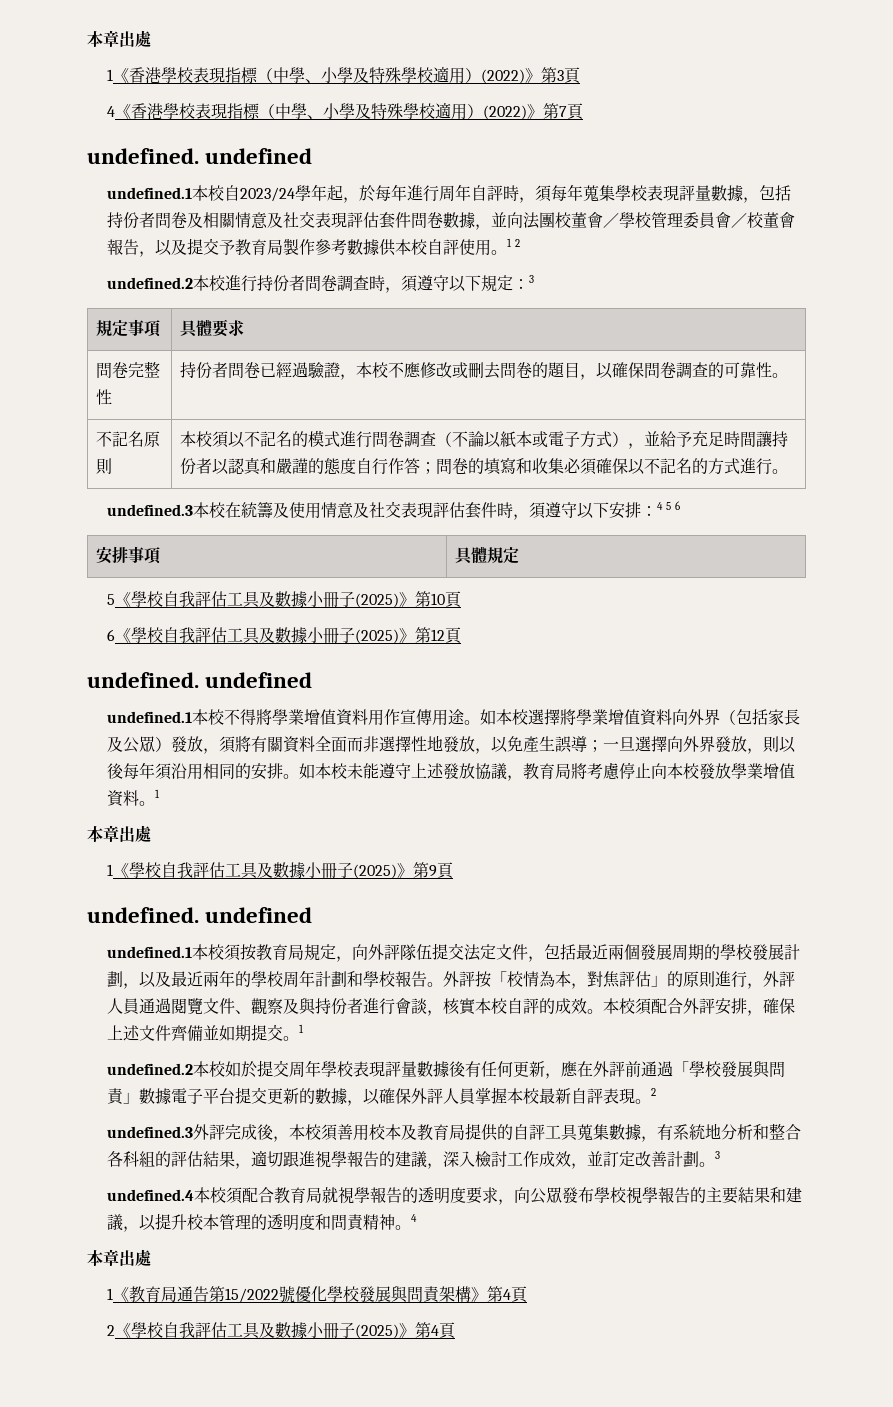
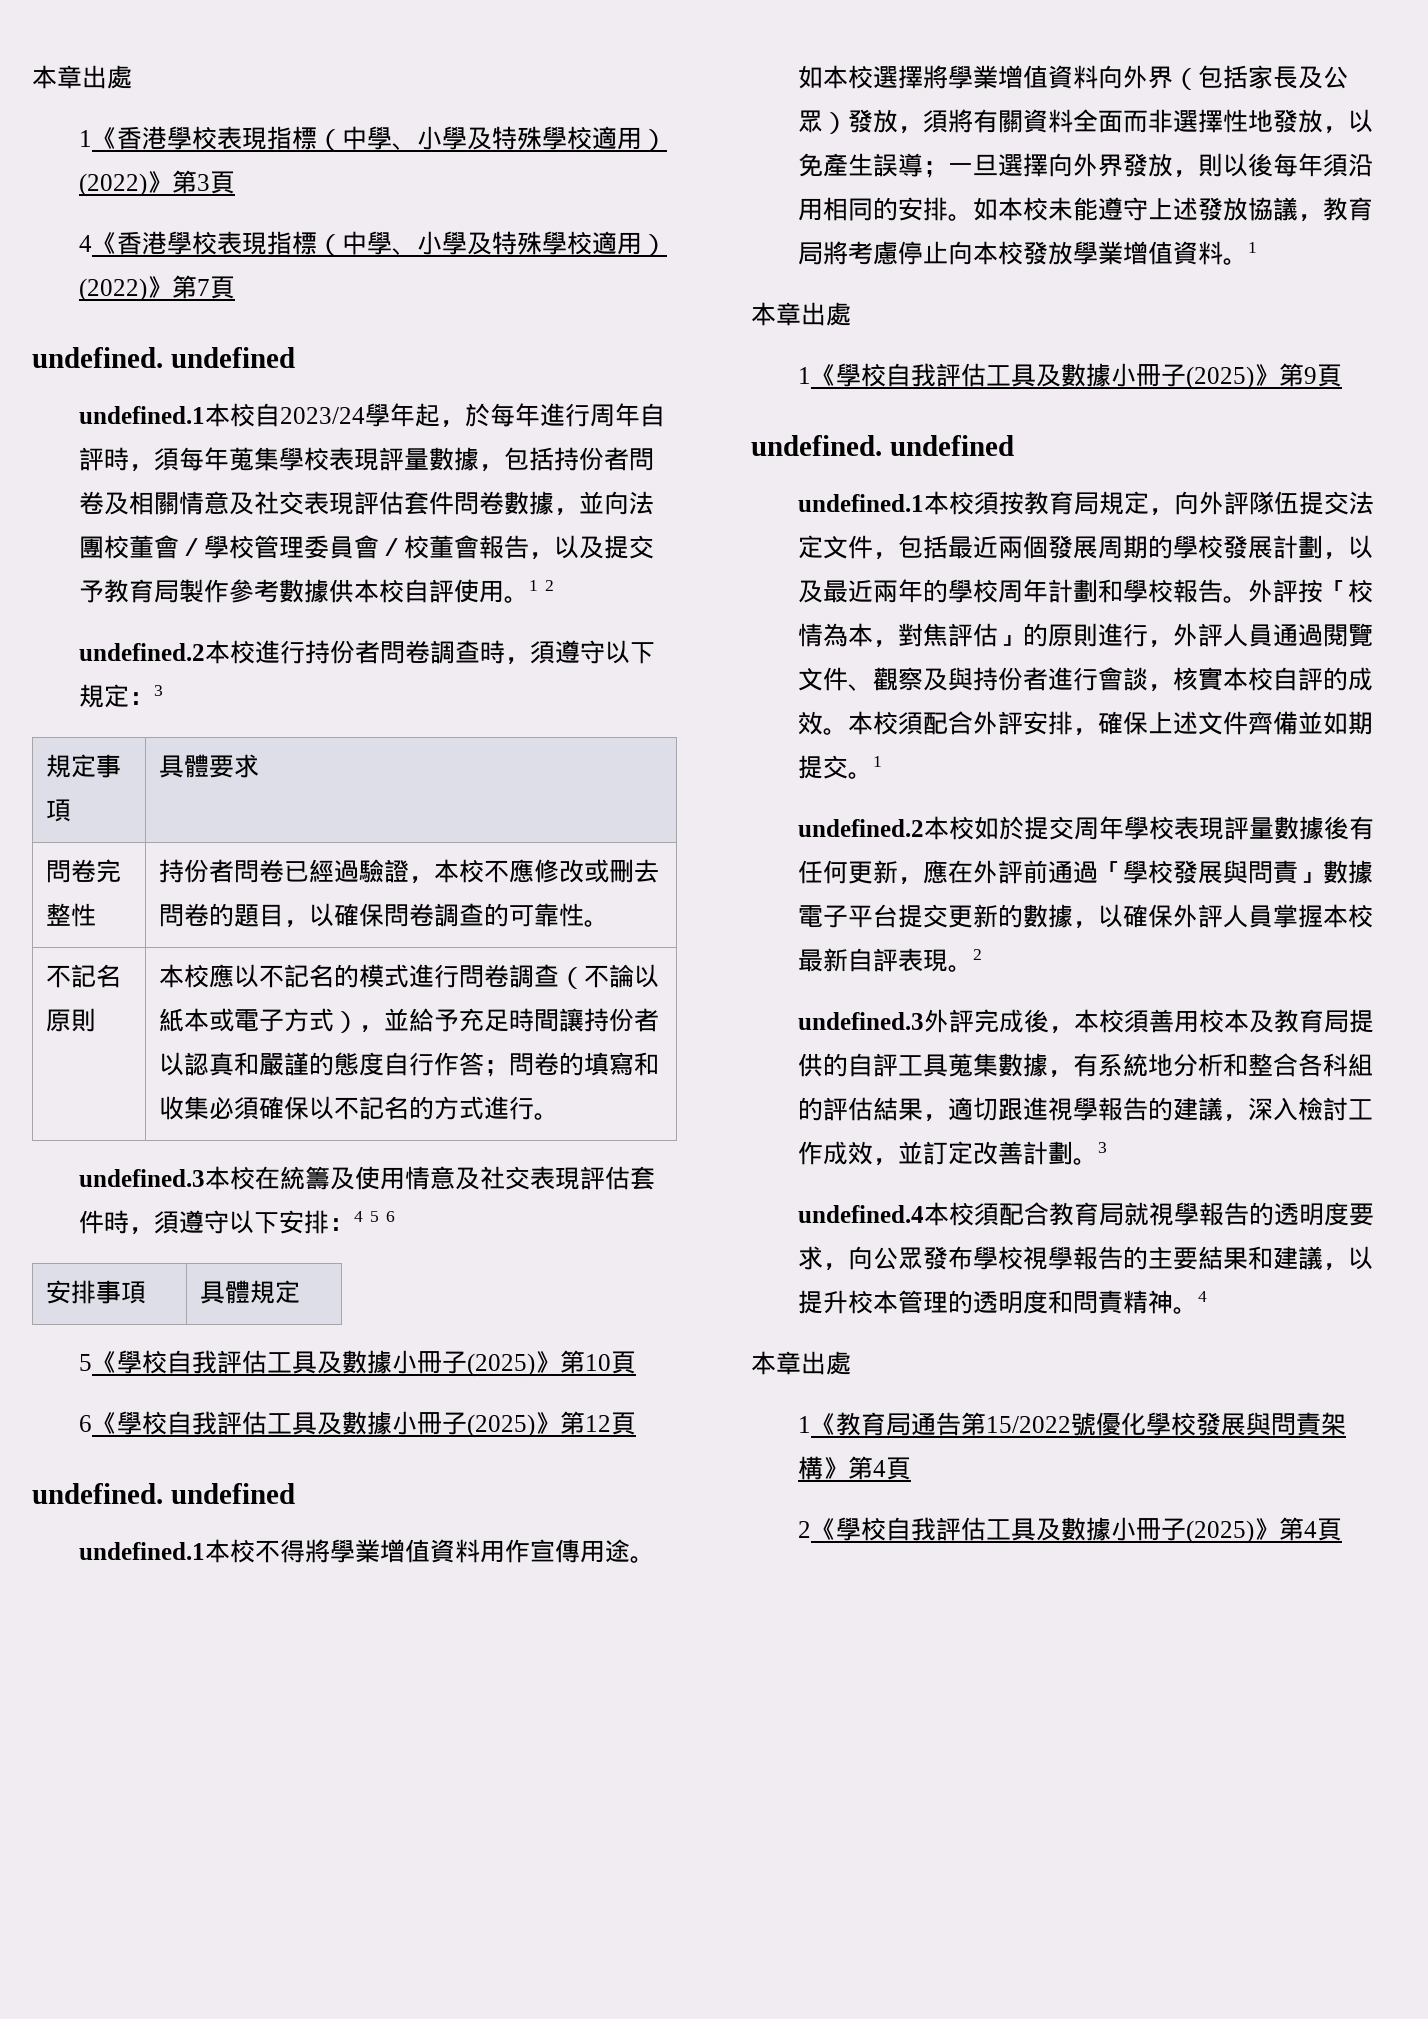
[211,431,228,448] 須 -> [208,964,234,988] 應

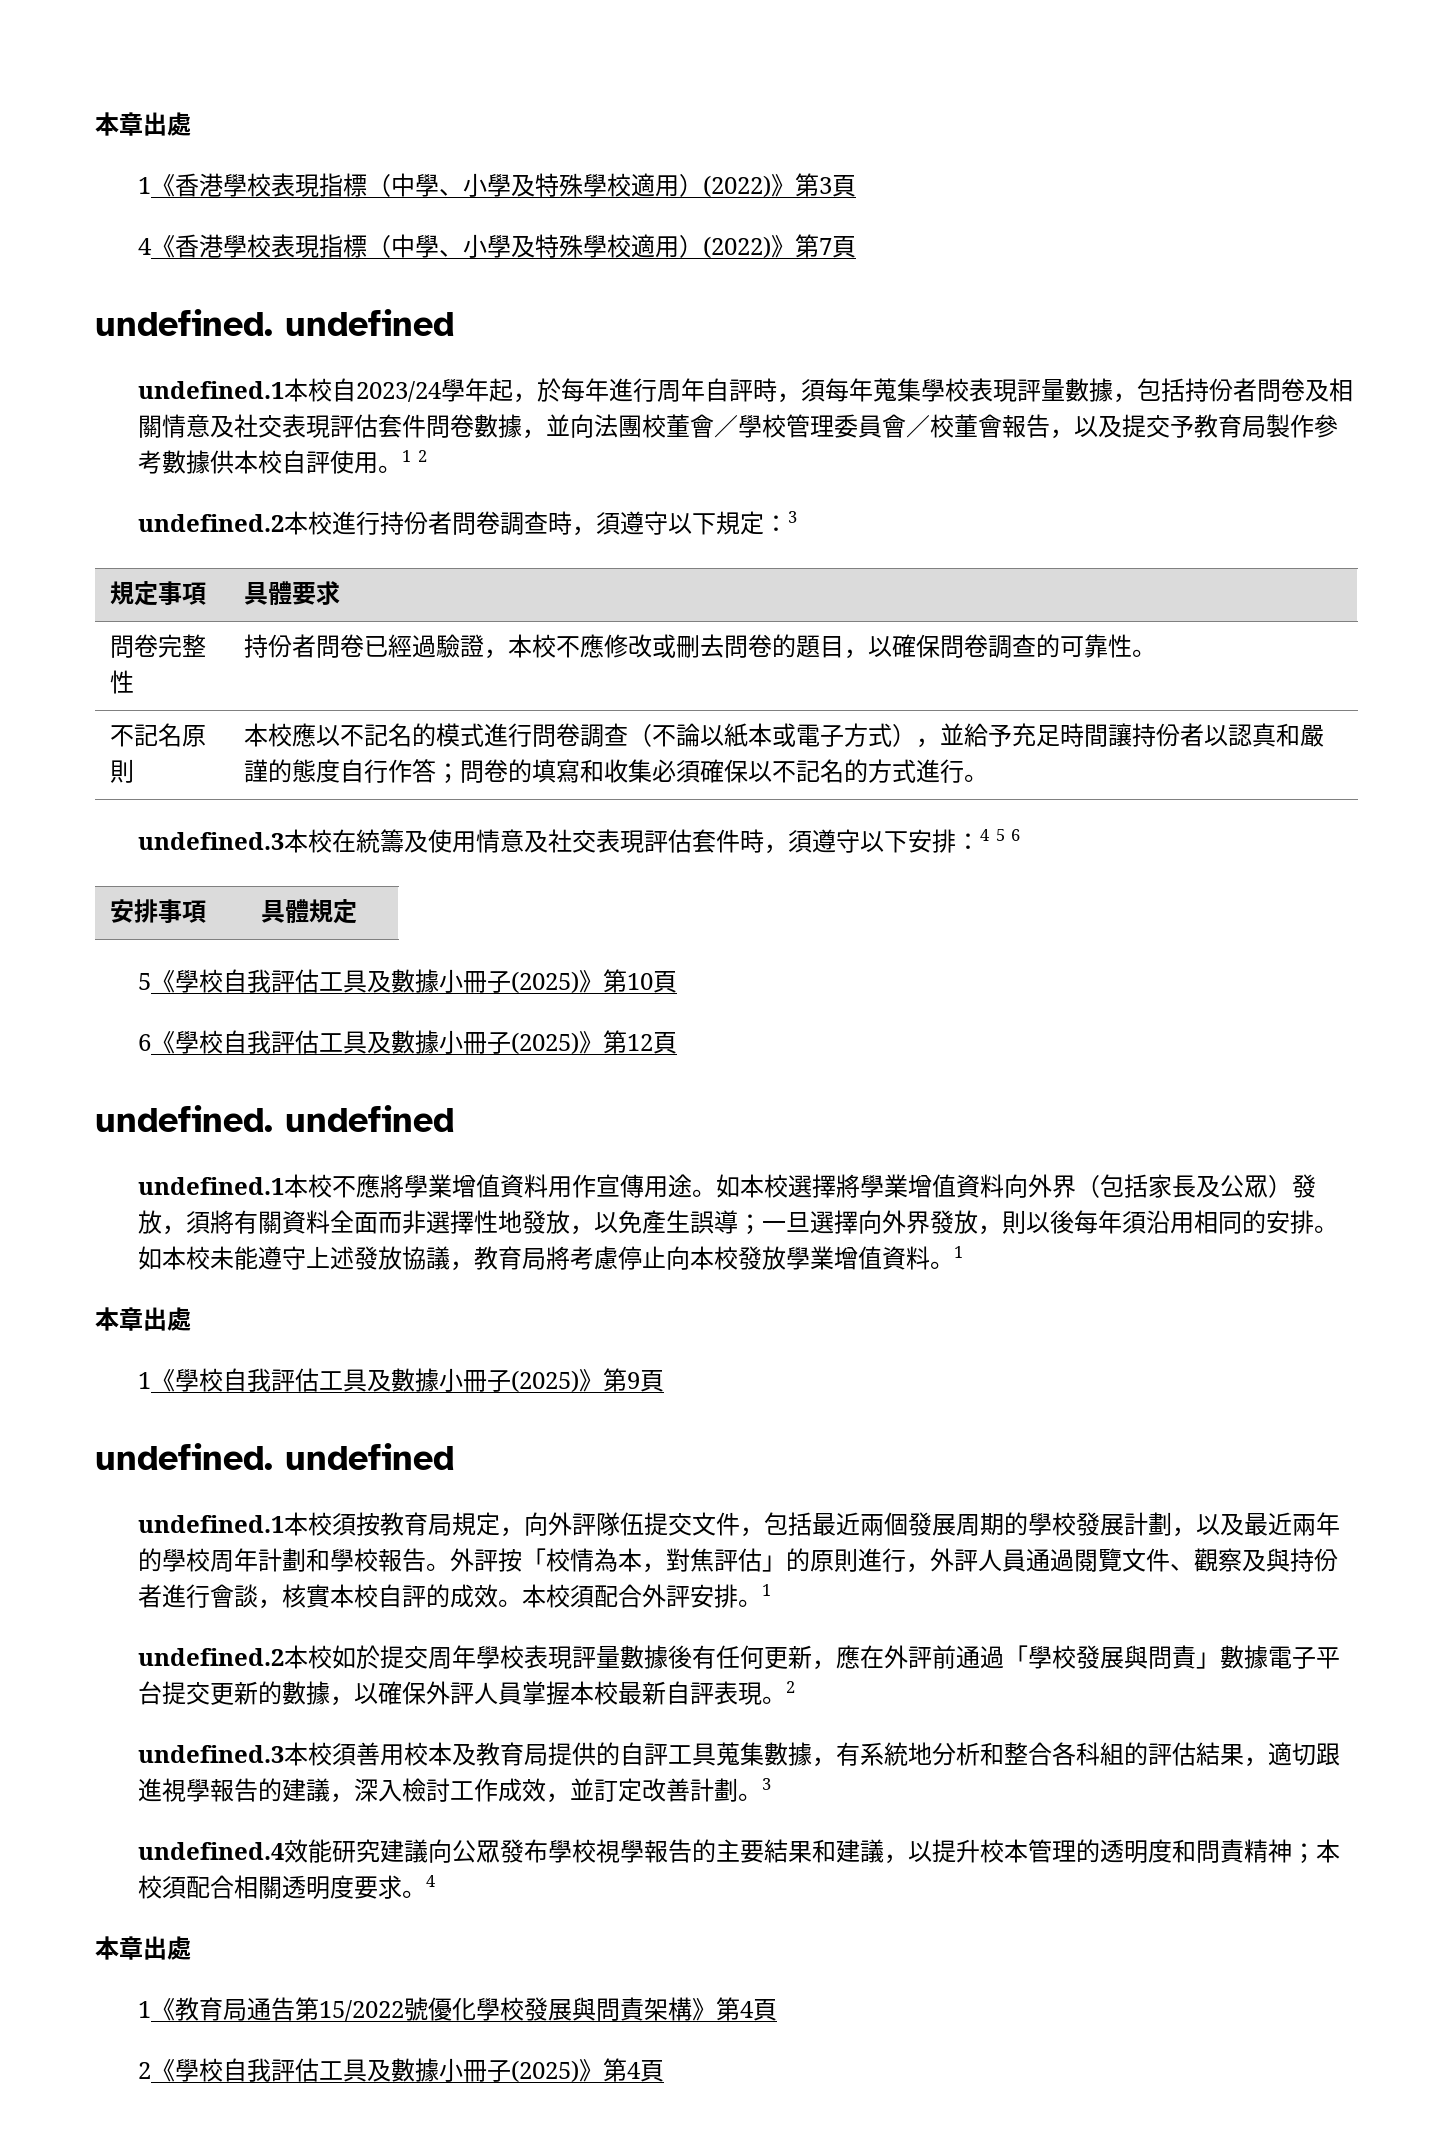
[280,1539,306,1563] 得 -> [356,1174,381,1198] 應
[1349,491,1375,515] [798,535,824,559] 法定 -> (693, 1524) none
[1073,711,1374,736] [798,755,849,779] ，確保上述文件齊備並如期提交 -> (739, 1596) none
[924,1009,1075,1034] 外評完成後， -> (285, 1754) none
[924,1202,1375,1226] [798,1246,849,1271] 本校須配合教育局就視學報告的透明度要求， -> [284,1839,429,1863] 效能研究建議
(1174, 1302) none -> [1292,1839,1341,1864] [138,1875,403,1899] ；本校須配合相關透明度要求

